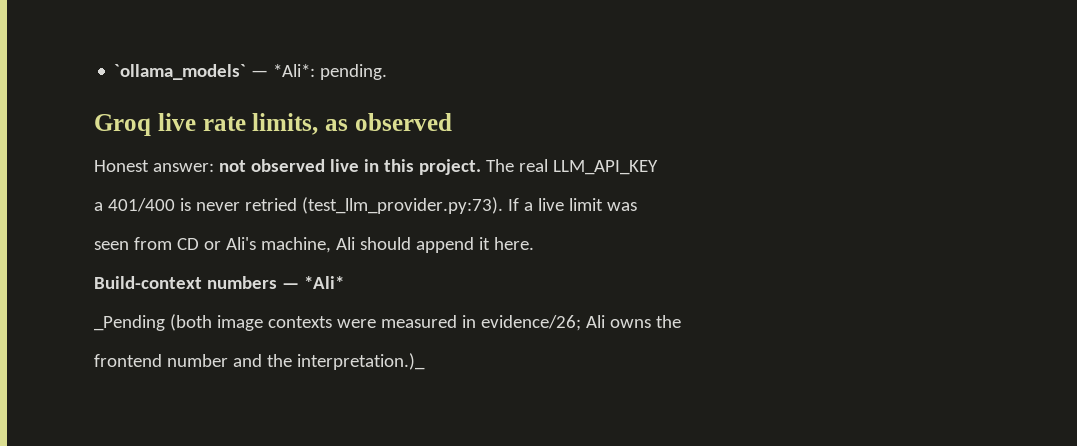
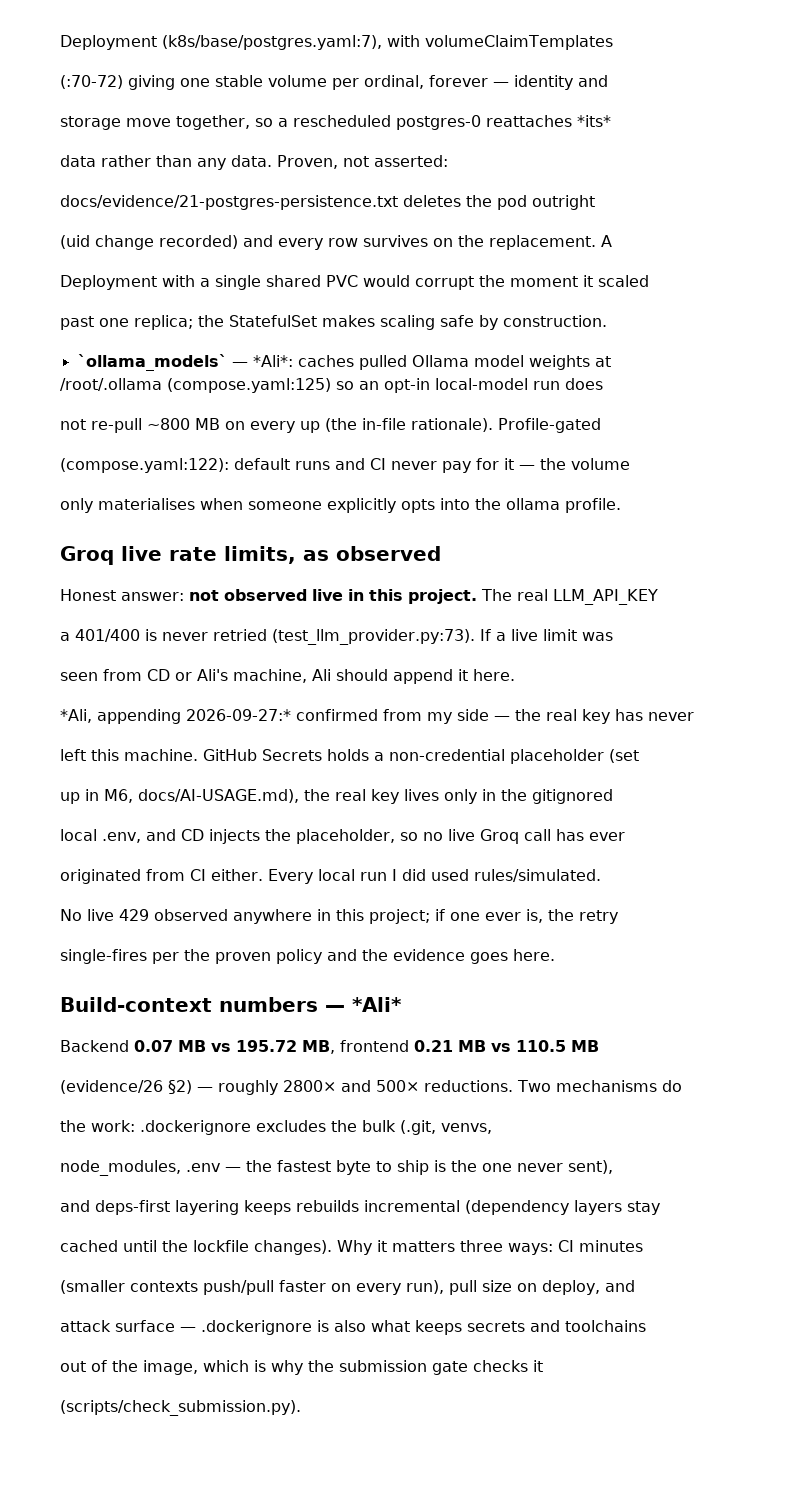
[114,64,388,80] `ollama_models` — *Ali*: pending. -> [60,35,613,50] [60,75,608,90] [60,115,611,130] [60,155,448,170] [60,195,595,210] [60,235,612,250] [60,275,649,290] [60,315,607,330] [77,354,611,371] [60,378,603,393] [60,418,601,433] [60,458,630,473] [60,498,621,513] Deployment (k8s/base/postgres.yaml:7), with volumeClaimTemplates // (:70-72) giving one stable volume per ordinal, forever — identity and // storage move together, so a rescheduled postgres-0 reattaches *its* // data rather than any data. Proven, not asserted: // docs/evidence/21-postgres-persistence.txt deletes the pod outright // (uid change recorded) and every row survives on the replacement. A // Deployment with a single shared PVC would corrupt the moment it scaled // past one replica; the StatefulSet makes scaling safe by construction. // `ollama_models` — *Ali*: caches pulled Ollama model weights at // /root/.ollama (compose.yaml:125) so an opt-in local-model run does // not re-pull ~800 MB on every up (the in-file rationale). Profile-gated // (compose.yaml:122): default runs and CI never pay for it — the volume // only materialises when someone explicitly opts into the ollama profile.
[94,276,344,289] [94,314,681,331] [94,353,425,370] Build-context numbers — *Ali* // _Pending (both image contexts were measured in evidence/26; Ali owns the // frontend number and the interpretation.)_ -> [60,709,694,724] [60,749,639,764] [60,789,613,804] [60,829,625,844] [60,869,601,884] [60,909,618,924] [60,949,555,964] [60,997,402,1012] [60,1040,599,1054] [60,1080,682,1095] [60,1120,492,1135] [60,1160,613,1176] [60,1200,660,1215] [60,1240,643,1255] [60,1280,635,1295] [60,1320,646,1335] [60,1360,543,1375] [60,1400,301,1416] *Ali, appending 2026-09-27:* confirmed from my side — the real key has never // left this machine. GitHub Secrets holds a non-credential placeholder (set // up in M6, docs/AI-USAGE.md), the real key lives only in the gitignored // local .env, and CD injects the placeholder, so no live Groq call has ever // originated from CI either. Every local run I did used rules/simulated. // No live 429 observed anywhere in this project; if one ever is, the retry // single-fires per the proven policy and the evidence goes here. // Build-context numbers — *Ali* // Backend 0.07 MB vs 195.72 MB, frontend 0.21 MB vs 110.5 MB // (evidence/26 §2) — roughly 2800× and 500× reductions. Two mechanisms do // the work: .dockerignore excludes the bulk (.git, venvs, // node_modules, .env — the fastest byte to ship is the one never sent), // and deps-first layering keeps rebuilds incremental (dependency layers stay // cached until the lockfile changes). Why it matters three ways: CI minutes // (smaller contexts push/pull faster on every run), pull size on deploy, and // attack surface — .dockerignore is also what keeps secrets and toolchains // out of the image, which is why the submission gate checks it // (scripts/check_submission.py).

